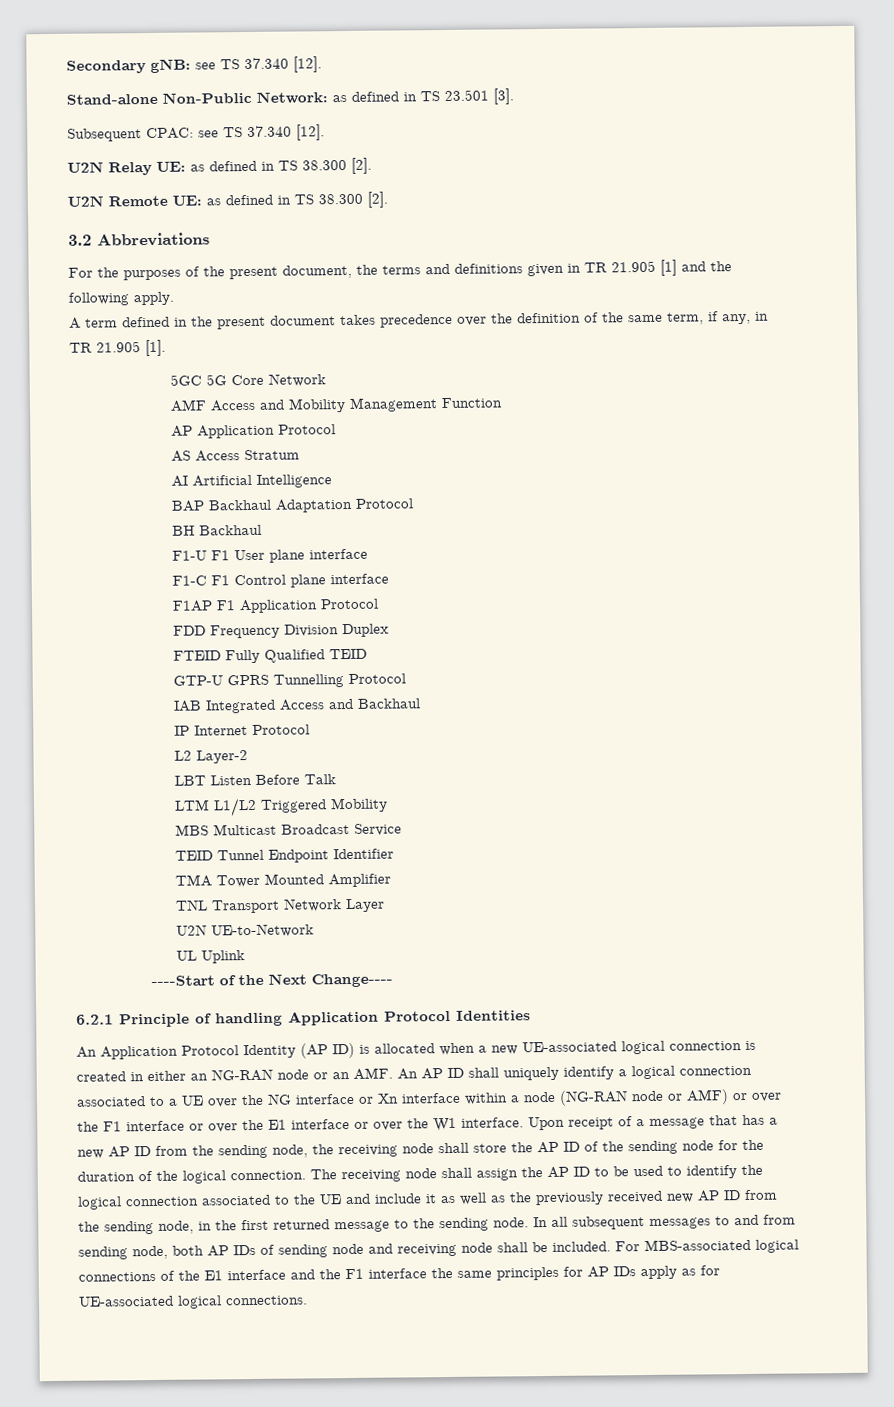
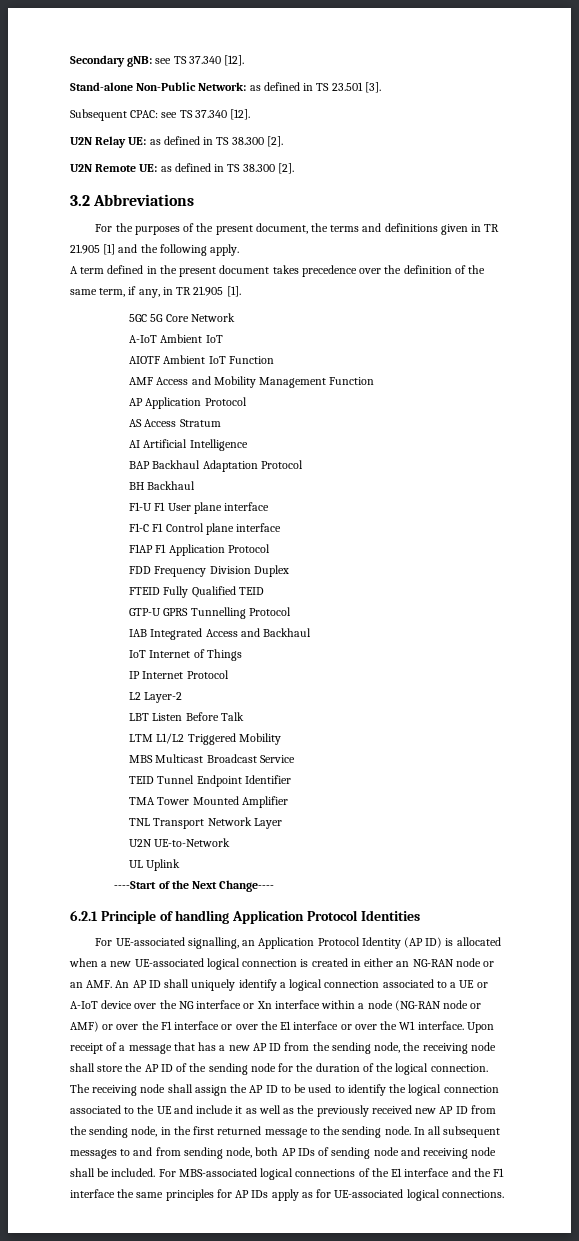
(326, 380) none -> [129,334,223,343] [129,355,274,364] // A-IoT Ambient IoT // AIOTF Ambient IoT Function
(421, 703) none -> [129,649,242,661] // IoT Internet of Things
[76,1046,97,1058] An -> [95,937,256,949] For UE-associated signalling, an
(204, 1100) none -> [476,982,488,988] [70,1000,133,1009] or A-IoT device

